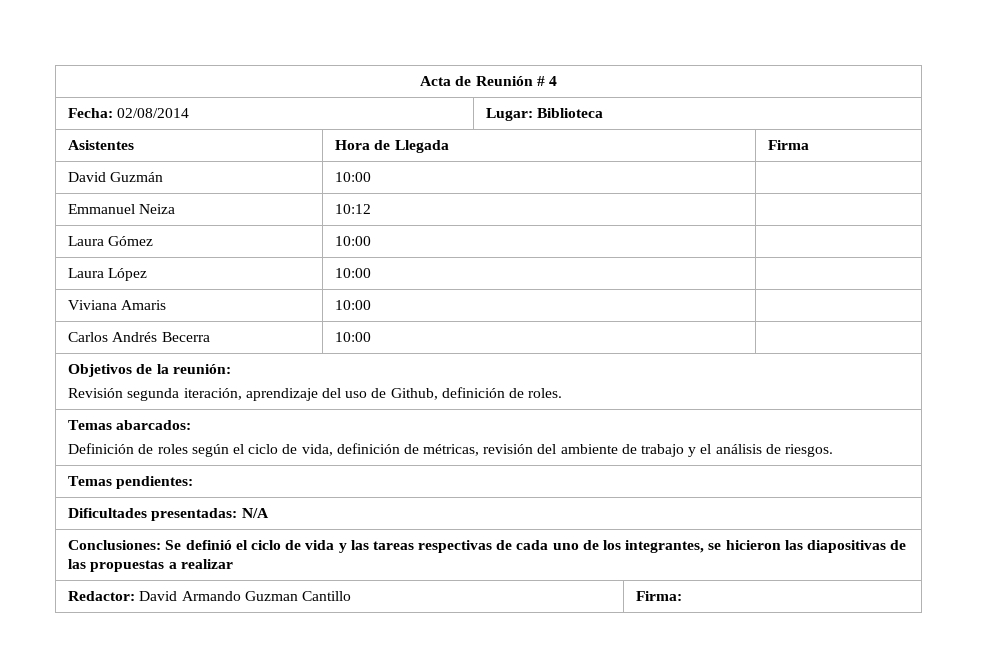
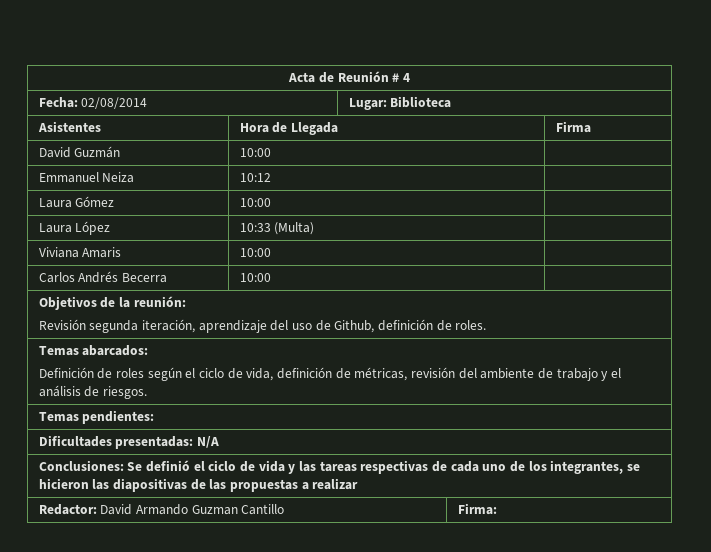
[335,268,372,278] 10:00 -> [239,222,315,235] 10:33 (Multa)

